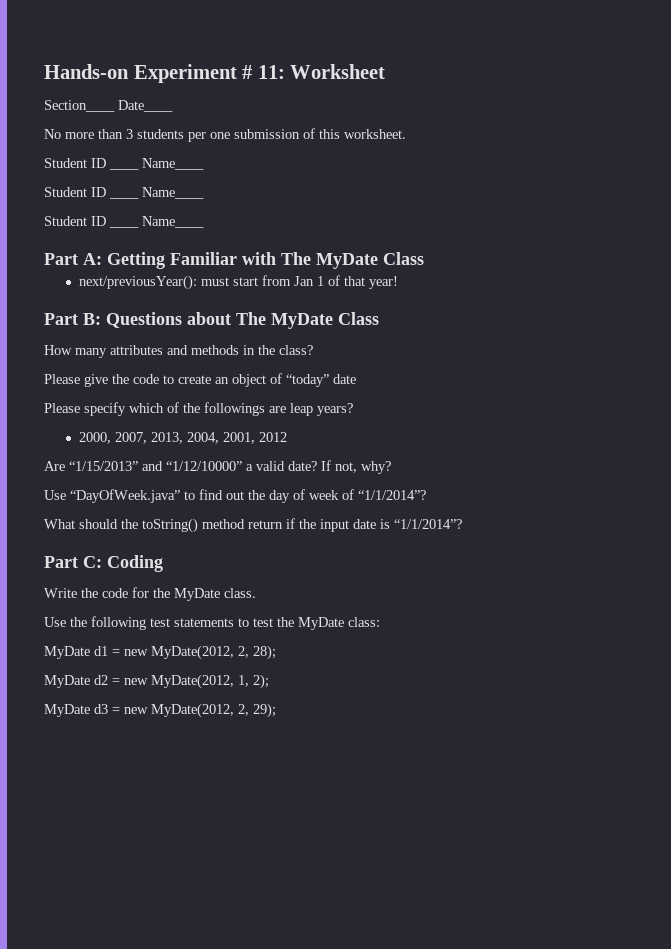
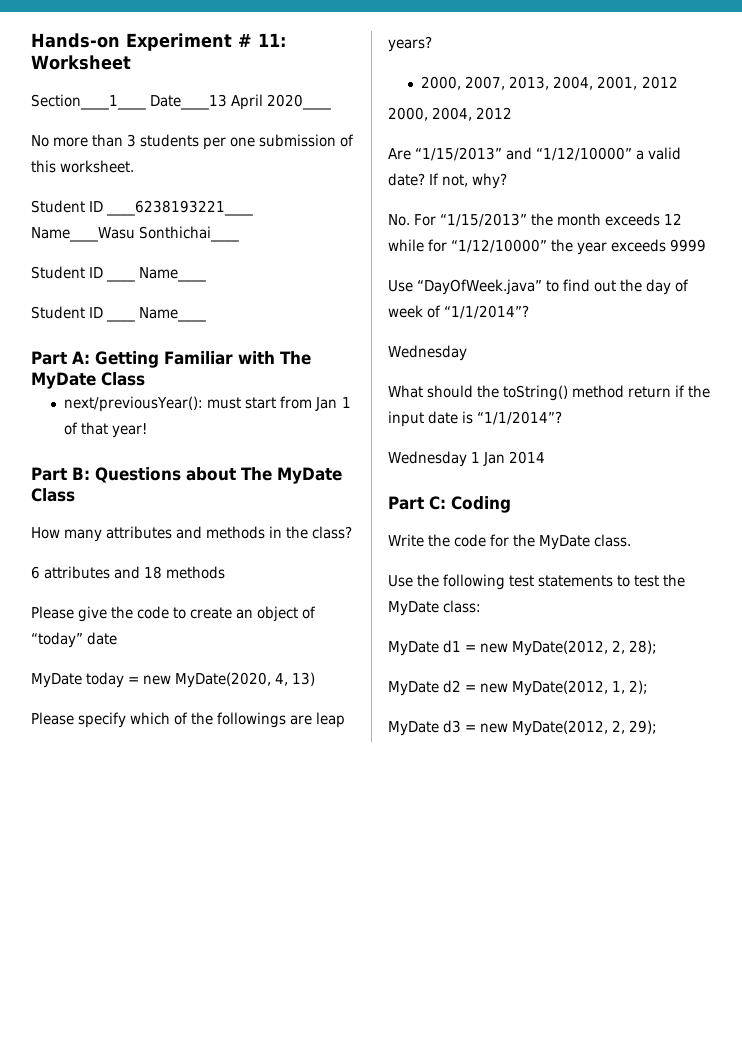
[44,100,173,112] Section____ Date____ -> [31,94,332,110] Section____1____ Date____13 April 2020____
[109,158,204,170] ____ Name____ -> [106,200,254,216] [31,226,240,242] ____6238193221____ Name____Wasu Sonthichai____
(313, 350) none -> [31,566,226,579] // 6 attributes and 18 methods
(356, 379) none -> [31,672,316,688] // MyDate today = new MyDate(2020, 4, 13)
(288, 437) none -> [388,107,513,121] // 2000, 2004, 2012
(391, 467) none -> [388,213,683,227] [388,239,707,255] // No. For “1/15/2013” the month exceeds 12 while for “1/12/10000” the year exceeds 9999
(426, 495) none -> [388,345,467,361] // Wednesday
(462, 524) none -> [388,451,546,467] // Wednesday 1 Jan 2014

